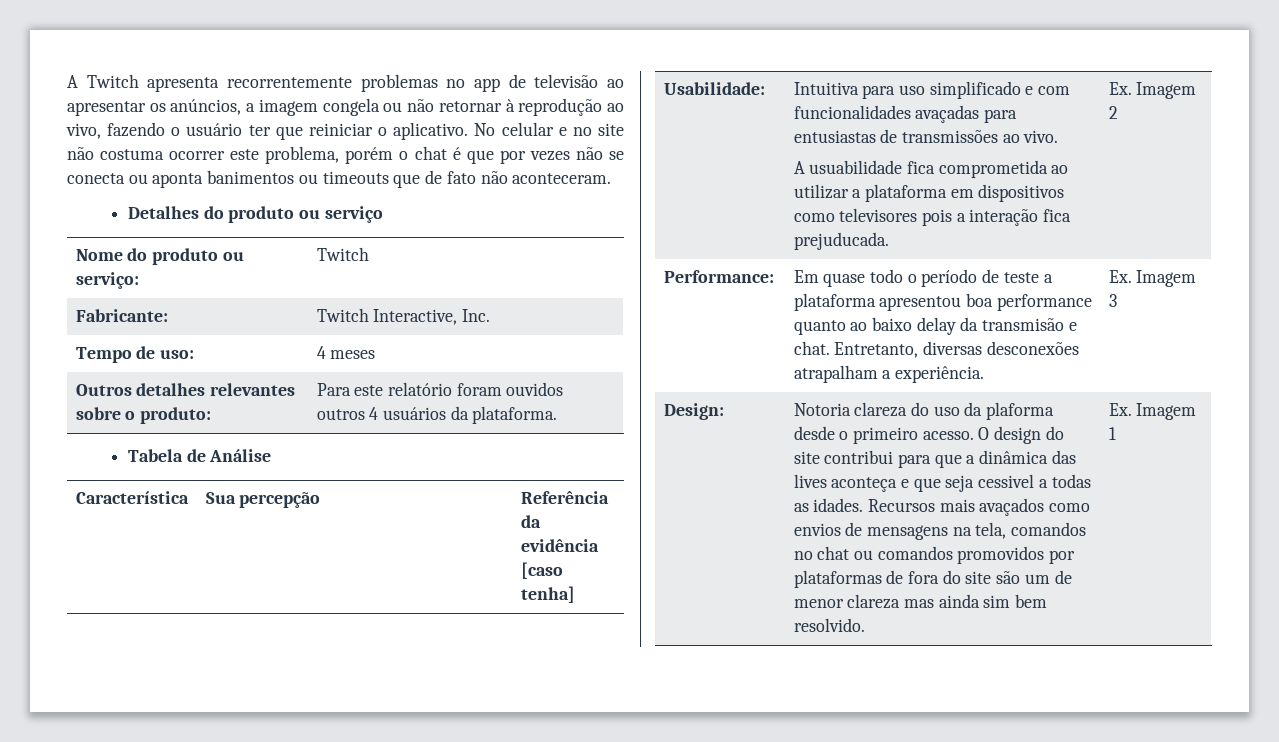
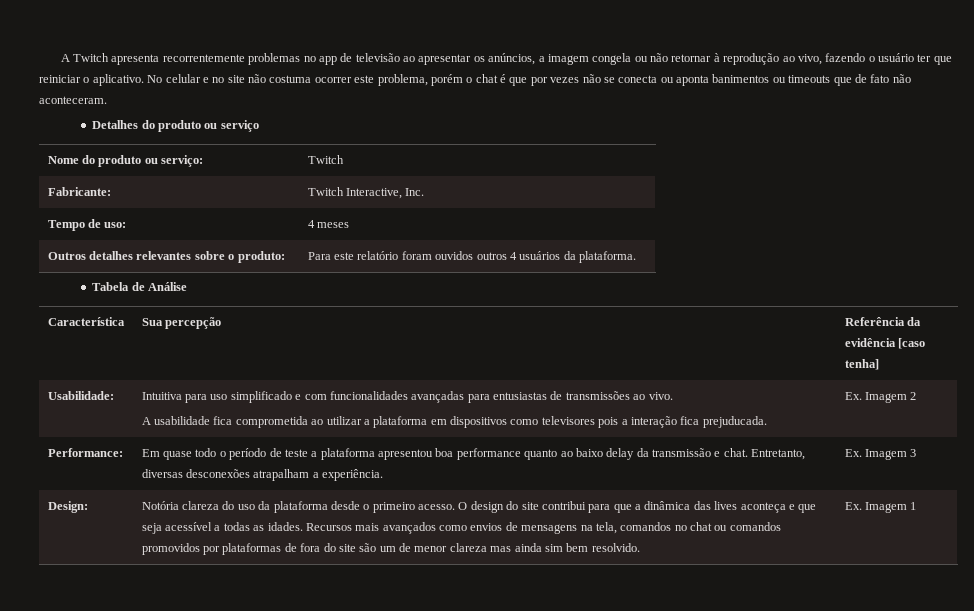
[915,105,980,123] avaçadas -> [411,391,465,403] avançadas
[809,160,903,174] usuabilidade -> [154,416,211,425] usabilidade
[982,318,1065,331] transmisão -> [652,448,712,457] transmissão
[793,403,851,416] Notoria -> [141,501,179,510] Notória
[986,402,1055,420] plaforma -> [273,501,328,513] plataforma
[978,474,1035,488] cessivel -> [165,522,213,531] acessível
[979,498,1045,516] avaçados -> [382,522,436,534] avançados

